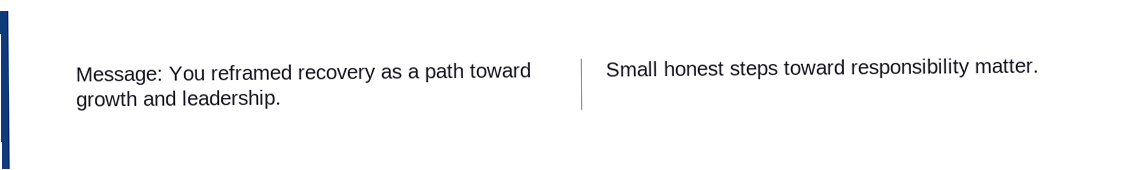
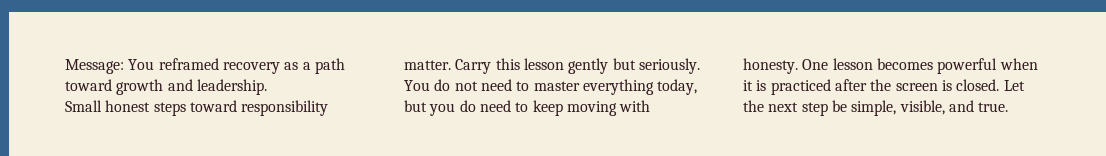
(1039, 66) none -> [455,58,700,74] [404,79,698,95] [404,100,651,116] [743,58,1038,74] [743,79,1025,95] [743,100,1009,116] Carry this lesson gently but seriously. You do not need to master everything today, but you do need to keep moving with honesty. One lesson becomes powerful when it is practiced after the screen is closed. Let the next step be simple, visible, and true.

